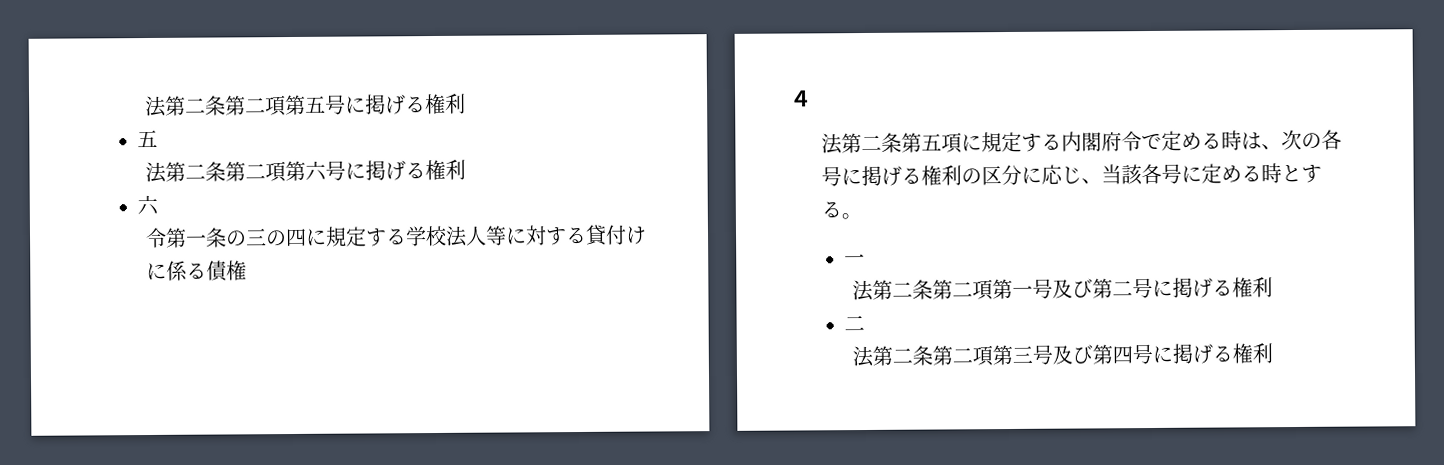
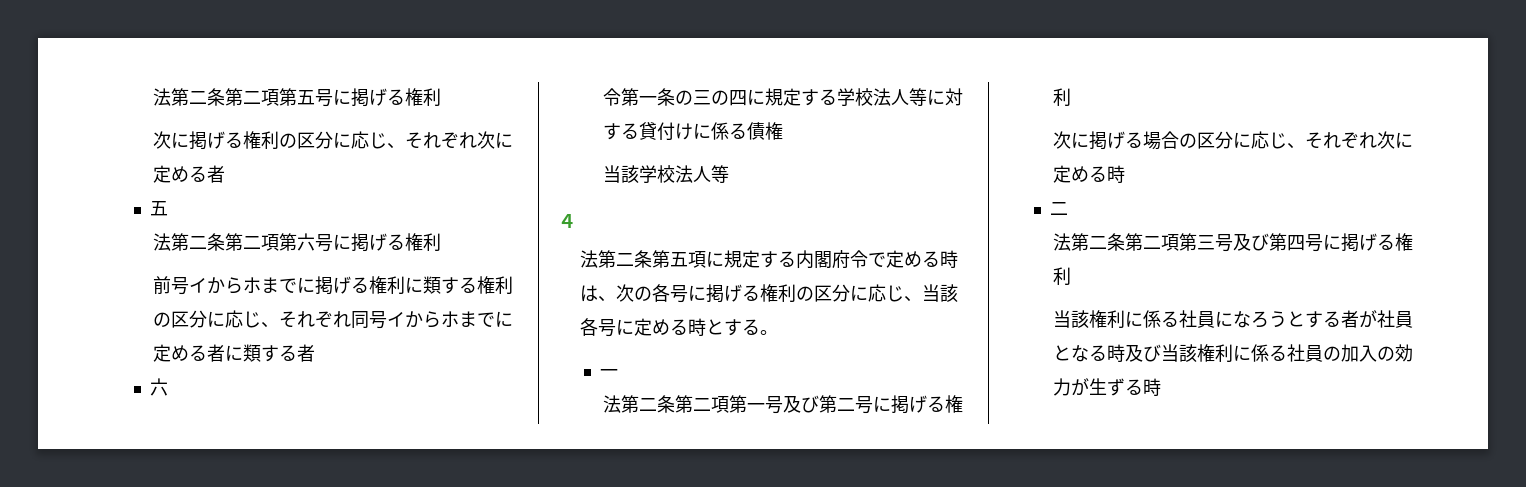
(467, 103) none -> [152,131,513,150] [152,165,225,183] // 次に掲げる権利の区分に応じ、それぞれ次に定める者
(467, 169) none -> [152,276,513,295] [152,310,513,329] [152,344,315,362] // 前号イからホまでに掲げる権利に類する権利の区分に応じ、それぞれ同号イからホまでに定める者に類する者
(248, 270) none -> [602,165,729,183] // 当該学校法人等
(1274, 287) none -> [1052,131,1413,150] [1052,165,1125,183] // 次に掲げる場合の区分に応じ、それぞれ次に定める時
(1274, 353) none -> [1052,310,1413,328] [1052,344,1413,362] [1052,378,1161,396] // 当該権利に係る社員になろうとする者が社員となる時及び当該権利に係る社員の加入の効力が生ずる時

